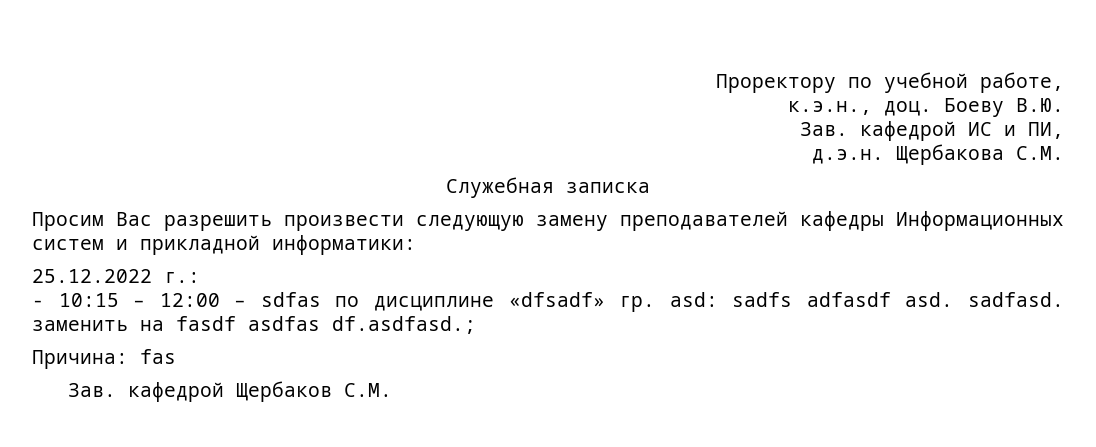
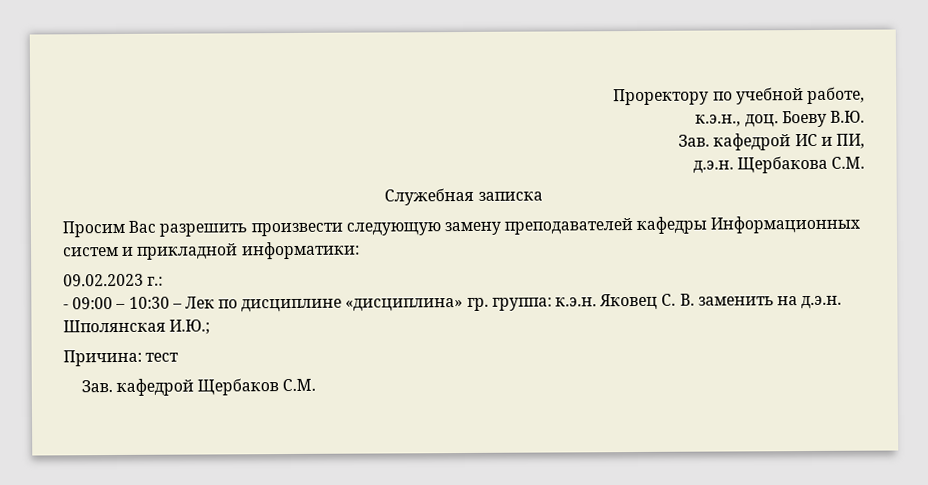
[32,269,152,283] 25.12.2022 -> [63,273,144,287] 09.02.2023
[58,292,1064,312] [32,316,476,334] 10:15 – 12:00 – sdfas по дисциплине «dfsadf» гр. asd: sadfs adfasdf asd. sadfasd. заменить на fasdf asdfas df.asdfasd.; -> [72,293,843,313] [63,319,211,335] 09:00 – 10:30 – Лек по дисциплине «дисциплина» гр. группа: к.э.н. Яковец С. В. заменить на д.э.н. Шполянская И.Ю.;
[140,349,176,364] fas -> [145,352,180,362] тест

